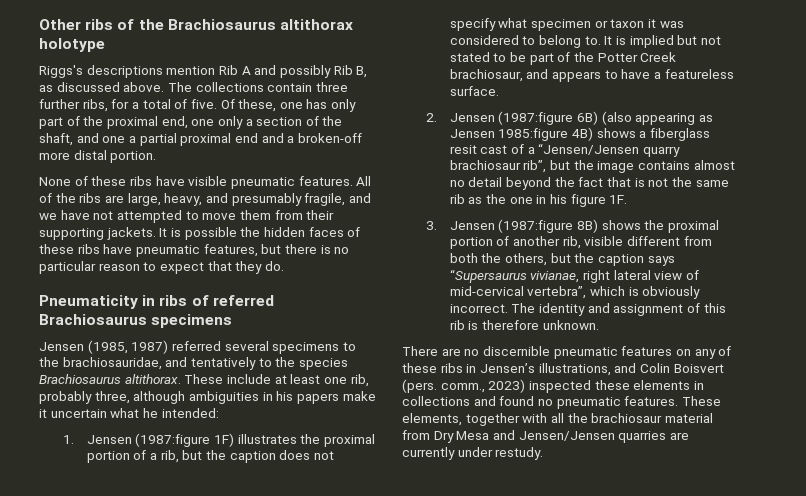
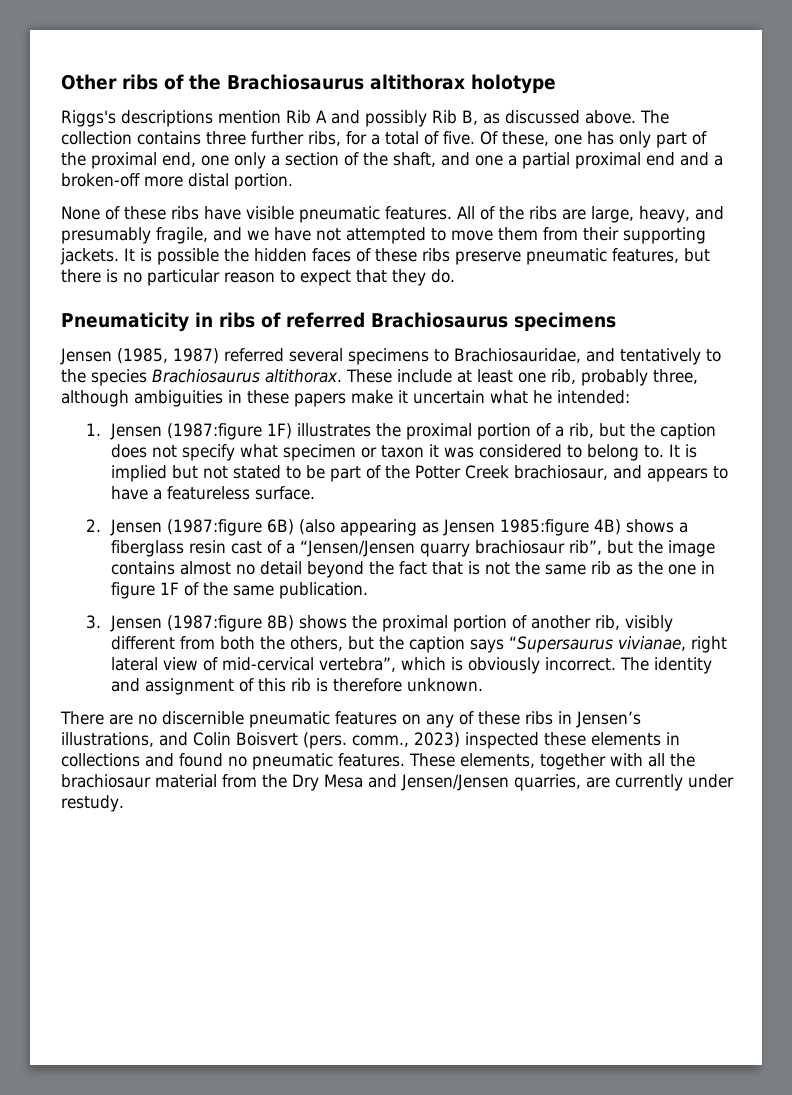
[195,82,313,92] collections contain -> [61,131,201,145] collection contains
[103,244,133,254] have -> [455,251,521,265] preserve
[39,357,162,370] the brachiosauridae, -> [454,348,581,363] Brachiosauridae,
[276,391,294,401] his -> [247,390,289,404] these
[449,145,477,154] resit -> [188,540,226,554] resin
[549,194,628,207] his figure 1F. -> [110,582,368,599] figure 1F of the same publication.
[584,236,624,246] visible -> [624,615,673,632] visibly
(430, 435) none -> [262,774,287,788] the
[618,431,667,443] quarries -> [514,774,581,791] quarries,

